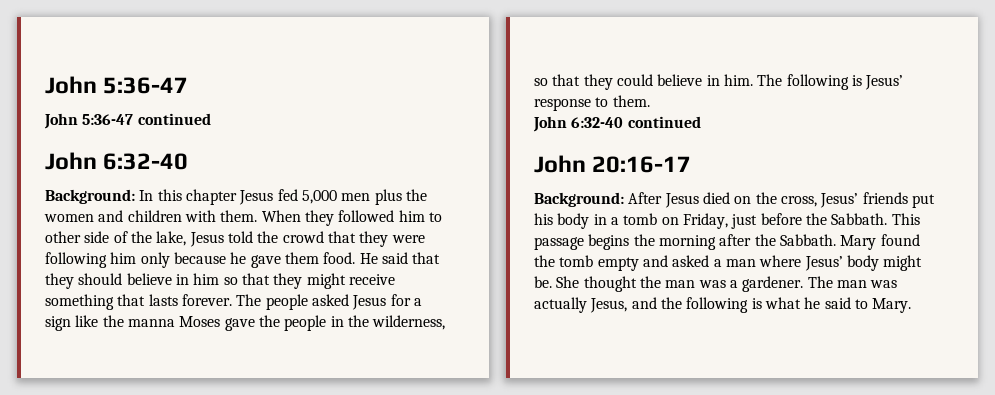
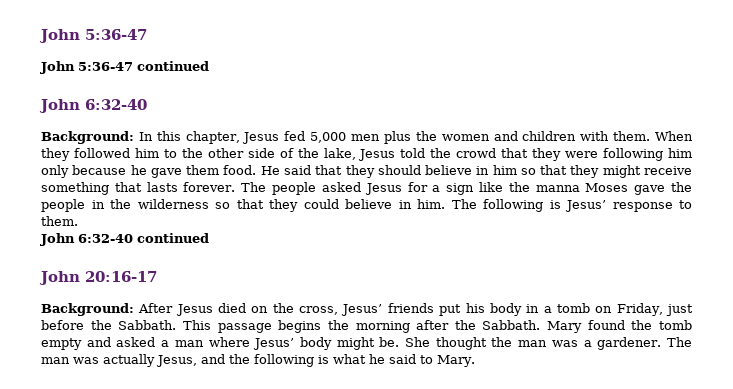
[185,189,237,205] chapter -> [185,131,240,144] chapter,
(442, 217) none -> [181,148,203,158] the
[372,315,446,330] wilderness, -> [137,199,209,209] wilderness

